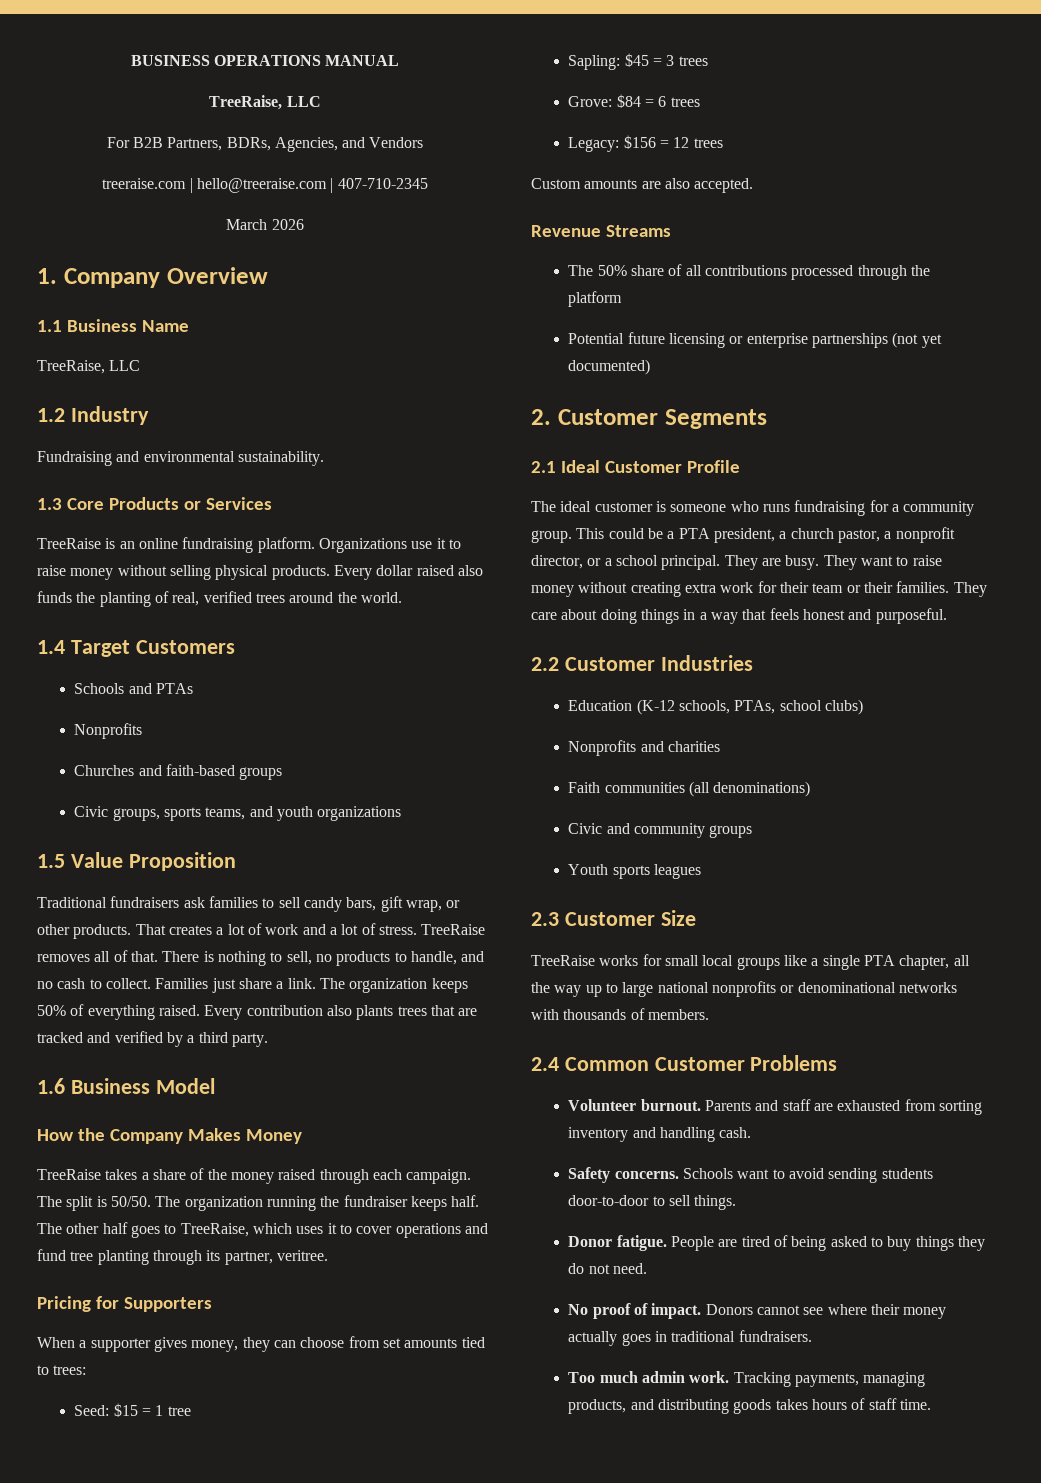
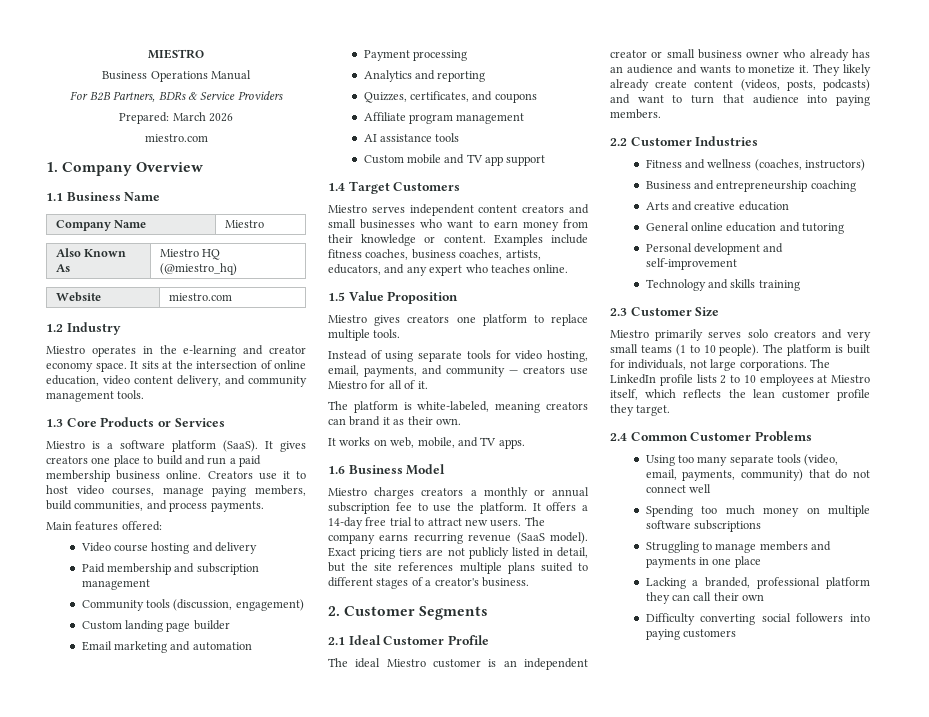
[130,55,400,66] [209,95,321,110] [106,137,424,152] [102,178,428,193] BUSINESS OPERATIONS MANUAL // TreeRaise, LLC // For B2B Partners, BDRs, Agencies, and Vendors // treeraise.com | hello@treeraise.com | 407-710-2345 // -> [148,49,204,59] [102,70,251,82] [70,91,283,102] [119,112,170,124] MIESTRO // Business Operations Manual // For B2B Partners, BDRs & Service Providers // Prepared:
(304, 224) none -> [144,134,208,142] // miestro.com
[37,360,141,374] [37,406,149,425] [37,451,324,466] // TreeRaise, LLC // 1.2 Industry // Fundraising and environmental sustainability. -> [55,220,147,231] [224,220,264,228] [55,248,127,257] [55,264,70,272] [159,249,221,260] [159,263,237,275] [55,292,101,302] [168,293,232,301] [46,322,121,335] [46,345,306,357] [46,360,306,372] [46,375,307,387] [46,390,145,402] // Company Name | Miestro // Also Known As | Miestro HQ (@miestro_hq) // Website | miestro.com // 1.2 Industry // Miestro operates in the e-learning and creator economy space. It sits at the intersection of online education, video content delivery, and community management tools.
[37,537,461,553] [37,565,483,580] [37,591,402,607] [37,640,235,657] [74,683,194,694] [74,723,143,739] [74,764,283,780] [74,806,402,821] [37,852,236,871] [37,896,461,912] [37,923,486,939] [37,950,485,966] [37,978,468,993] [37,1004,478,1020] [37,1031,268,1047] [37,1078,215,1094] [37,1128,302,1144] [37,1168,472,1184] [37,1195,480,1211] [37,1222,488,1238] [37,1249,328,1265] [37,1296,212,1312] [37,1336,485,1352] [37,1365,87,1375] [74,1403,191,1417] [568,53,708,70] [568,94,700,108] [568,135,723,152] [531,178,754,193] [531,225,671,237] [568,264,930,280] [568,291,623,307] [568,332,942,348] [568,359,651,375] TreeRaise is an online fundraising platform. Organizations use it to raise money without selling physical products. Every dollar raised also funds the planting of real, verified trees around the world. // 1.4 Target Customers // Schools and PTAs // Nonprofits // Churches and faith-based groups // Civic groups, sports teams, and youth organizations // 1.5 Value Proposition // Traditional fundraisers ask families to sell candy bars, gift wrap, or other products. That creates a lot of work and a lot of stress. TreeRaise removes all of that. There is nothing to sell, no products to handle, and no cash to collect. Families just share a link. The organization keeps 50% of everything raised. Every contribution also plants trees that are tracked and verified by a third party. // 1.6 Business Model // How the Company Makes Money // TreeRaise takes a share of the money raised through each campaign. The split is 50/50. The organization running the fundraiser keeps half. The other half goes to TreeRaise, which uses it to cover operations and fund tree planting through its partner, veritree. // Pricing for Supporters // When a supporter gives money, they can choose from set amounts tied to trees: // Seed: $15 = 1 tree // Sapling: $45 = 3 trees // Grove: $84 = 6 trees // Legacy: $156 = 12 trees // Custom amounts are also accepted. // Revenue Streams // The 50% share of all contributions processed through the platform // Potential future licensing or enterprise partnerships (not yet documented) -> [46,440,306,452] [46,455,261,467] [46,470,306,482] [46,485,306,497] [46,500,264,512] [46,521,162,531] [80,542,258,554] [81,563,259,575] [81,579,150,590] [81,599,304,611] [81,620,230,632] [81,641,252,653] [363,50,467,61] [363,70,486,82] [363,91,537,103] [363,112,525,124] [363,133,460,142] [363,154,546,166] [328,181,461,194] [328,204,589,216] [328,219,588,231] [328,234,588,246] [328,249,541,260] [328,264,569,276] [328,291,459,304] [328,314,588,326] [328,329,401,341] [328,350,588,362] [328,365,588,377] [328,380,428,389] [328,401,588,413] [328,416,461,426] [328,437,525,449] [328,464,446,475] [328,487,589,499] [328,502,588,514] [328,517,545,529] [328,532,588,544] [328,547,588,559] [328,562,588,574] [328,577,529,589] Miestro is a software platform (SaaS). It gives creators one place to build and run a paid membership business online. Creators use it to host video courses, manage paying members, build communities, and process payments. // Main features offered: // Video course hosting and delivery // Paid membership and subscription management // Community tools (discussion, engagement) // Custom landing page builder // Email marketing and automation // Payment processing // Analytics and reporting // Quizzes, certificates, and coupons // Affiliate program management // AI assistance tools // Custom mobile and TV app support // 1.4 Target Customers // Miestro serves independent content creators and small businesses who want to earn money from their knowledge or content. Examples include fitness coaches, business coaches, artists, educators, and any expert who teaches online. // 1.5 Value Proposition // Miestro gives creators one platform to replace multiple tools. // Instead of using separate tools for video hosting, email, payments, and community — creators use Miestro for all of it. // The platform is white-labeled, meaning creators can brand it as their own. // It works on web, mobile, and TV apps. // 1.6 Business Model // Miestro charges creators a monthly or annual subscription fee to use the platform. It offers a 14-day free trial to attract new users. The company earns recurring revenue (SaaS model). Exact pricing tiers are not publicly listed in detail, but the site references multiple plans suited to different stages of a creator's business.
(592, 506) none -> [386,659,426,667] Miestro
[670,500,975,516] [531,527,955,543] [531,555,942,570] [531,581,987,597] [531,608,947,624] [531,655,753,671] [568,699,863,715] [568,740,721,756] [568,781,811,797] [568,823,753,838] [568,864,702,879] [531,910,696,926] [531,954,970,970] [531,981,957,997] [531,1008,709,1020] [531,1055,838,1071] [568,1099,982,1115] [568,1127,752,1142] [568,1167,933,1183] [568,1195,737,1210] [568,1235,985,1251] [568,1263,648,1274] [568,1303,947,1319] [568,1330,812,1346] [568,1371,926,1387] [568,1398,931,1414] someone who runs fundraising for a community group. This could be a PTA president, a church pastor, a nonprofit director, or a school principal. They are busy. They want to raise money without creating extra work for their team or their families. They care about doing things in a way that feels honest and purposeful. // 2.2 Customer Industries // Education (K-12 schools, PTAs, school clubs) // Nonprofits and charities // Faith communities (all denominations) // Civic and community groups // Youth sports leagues // 2.3 Customer Size // TreeRaise works for small local groups like a single PTA chapter, all the way up to large national nonprofits or denominational networks with thousands of members. // 2.4 Common Customer Problems // Volunteer burnout. Parents and staff are exhausted from sorting inventory and handling cash. // Safety concerns. Schools want to avoid sending students door-to-door to sell things. // Donor fatigue. People are tired of being asked to buy things they do not need. // No proof of impact. Donors cannot see where their money actually goes in traditional fundraisers. // Too much admin work. Tracking payments, managing products, and distributing goods takes hours of staff time. -> [503,658,588,670] [610,49,870,61] [610,64,871,76] [610,79,870,91] [610,94,870,106] [610,109,661,119] [610,136,759,146] [645,159,866,171] [645,180,856,192] [645,201,789,211] [645,222,845,234] [645,243,784,255] [645,258,737,270] [645,279,800,291] [610,307,720,317] [610,329,871,341] [610,344,870,356] [610,359,830,371] [610,374,870,386] [610,389,870,401] [610,404,671,416] [610,431,812,442] [645,454,839,466] [645,469,870,481] [645,484,711,493] [645,505,870,517] [645,520,761,532] [645,541,832,553] [645,556,761,568] [645,577,870,589] [645,592,765,604] [645,613,870,625] [645,629,736,640] an independent creator or small business owner who already has an audience and wants to monetize it. They likely already create content (videos, posts, podcasts) and want to turn that audience into paying members. // 2.2 Customer Industries // Fitness and wellness (coaches, instructors) // Business and entrepreneurship coaching // Arts and creative education // General online education and tutoring // Personal development and self-improvement // Technology and skills training // 2.3 Customer Size // Miestro primarily serves solo creators and very small teams (1 to 10 people). The platform is built for individuals, not large corporations. The LinkedIn profile lists 2 to 10 employees at Miestro itself, which reflects the lean customer profile they target. // 2.4 Common Customer Problems // Using too many separate tools (video, email, payments, community) that do not connect well // Spending too much money on multiple software subscriptions // Struggling to manage members and payments in one place // Lacking a branded, professional platform they can call their own // Difficulty converting social followers into paying customers

